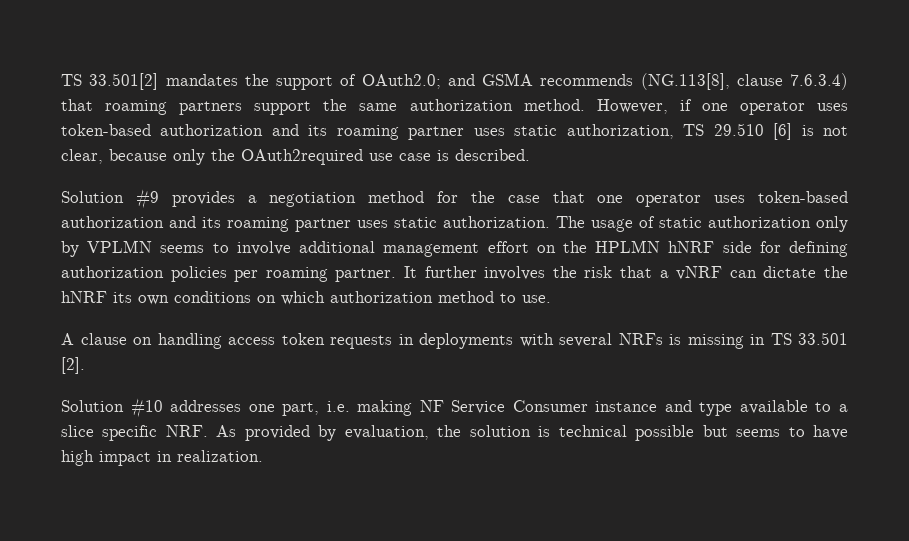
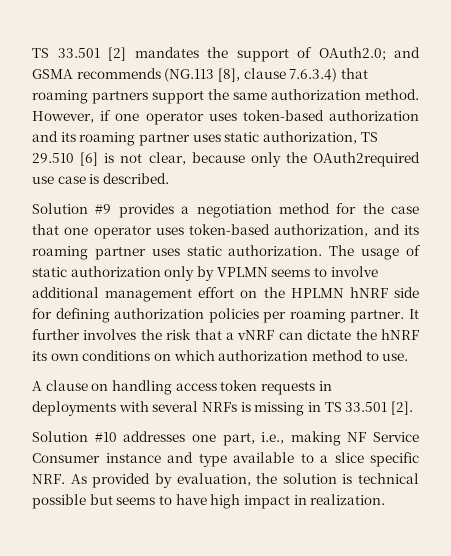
[61,73,159,90] TS 33.501[2] -> [32,47,126,61] TS 33.501 [2]
[640,73,730,90] (NG.113[8], -> [164,68,240,82] (NG.113 [8],
[61,216,164,228] authorization -> [274,224,369,237] authorization,
[326,401,350,412] i.e. -> [261,432,285,444] i.e.,

